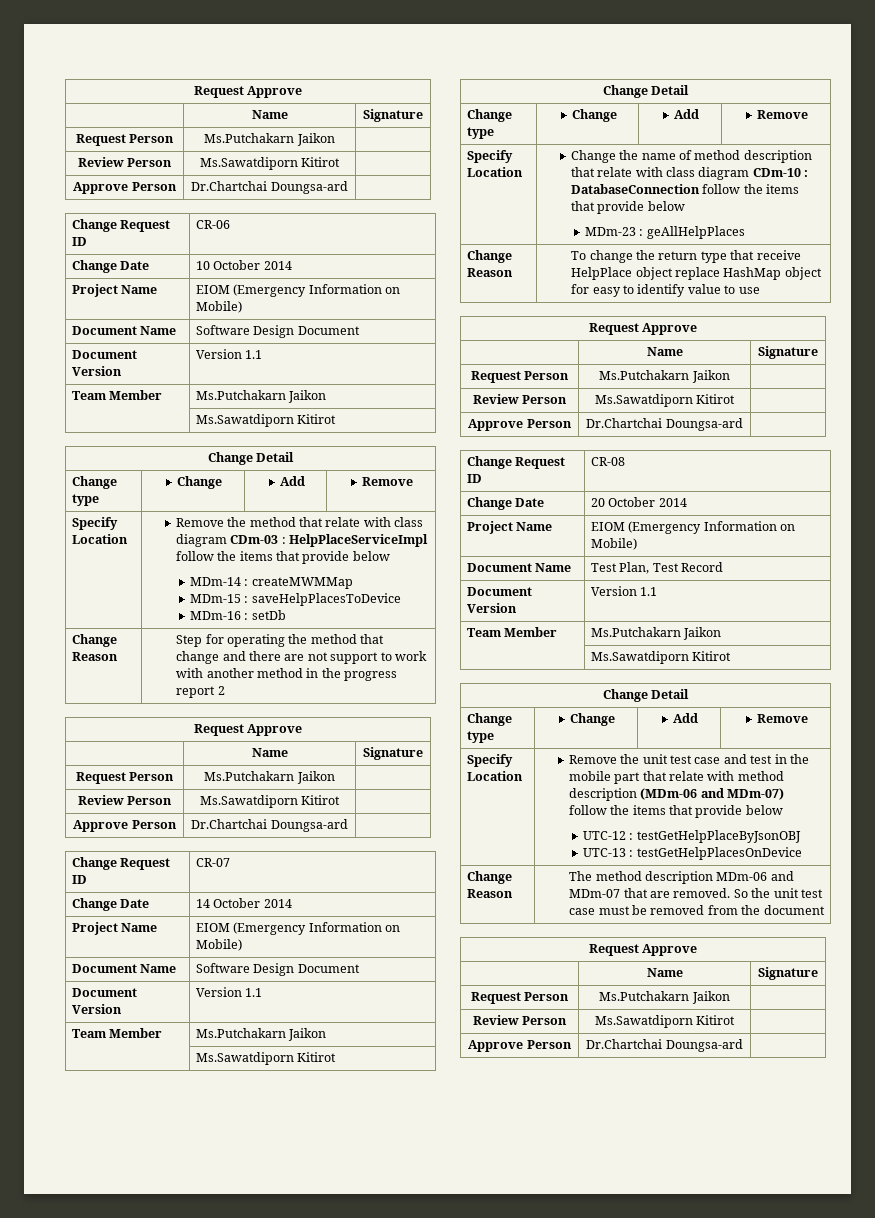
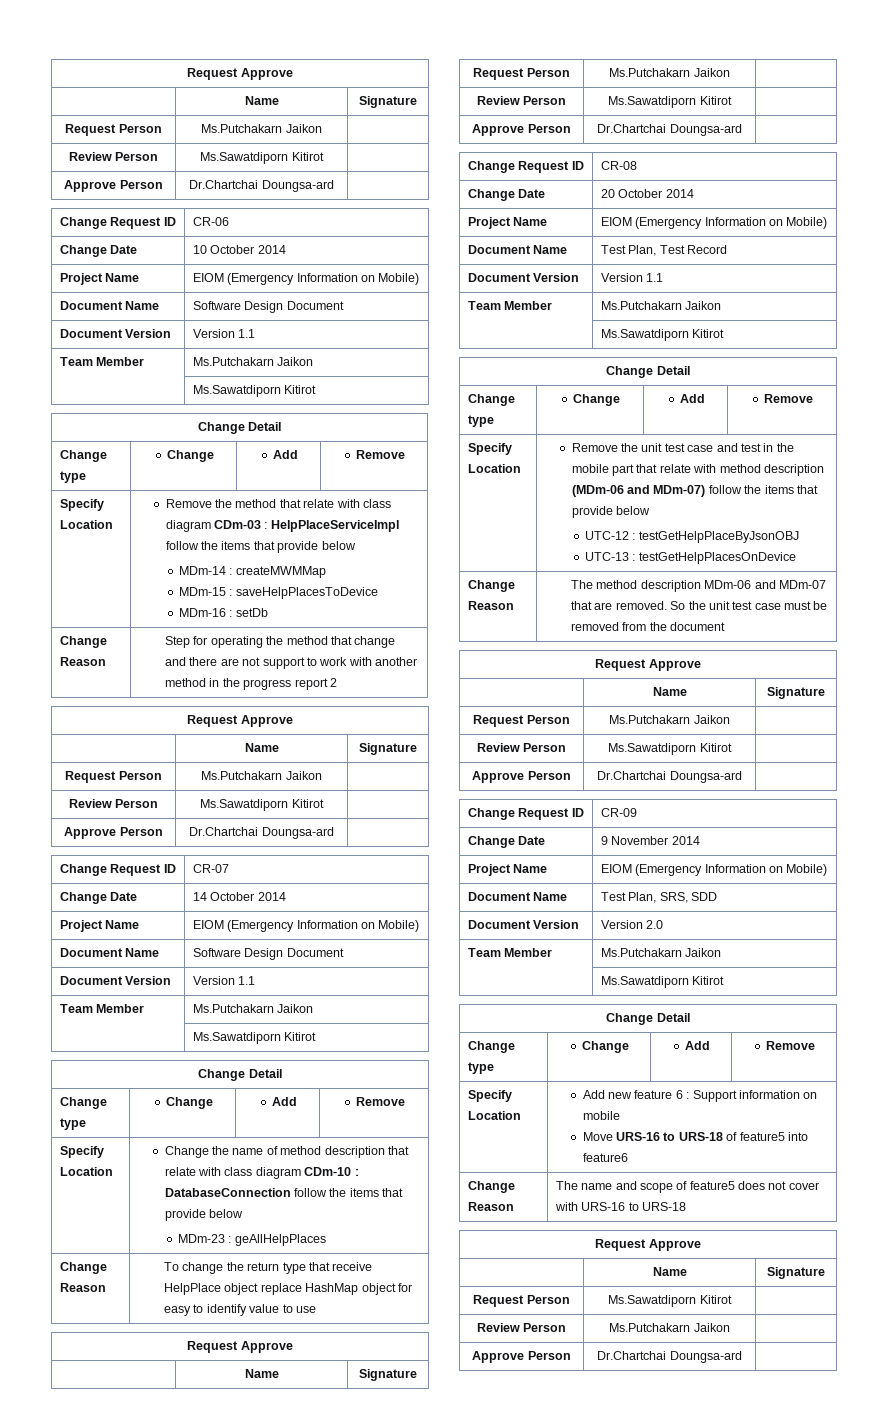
(743, 1045) none -> [467,808,584,820] [600,808,637,817] [467,836,546,848] [600,836,700,845] [467,864,548,876] [600,864,828,876] [467,892,568,901] [600,892,717,903] [467,920,580,929] [600,920,664,929] [467,948,553,957] [600,948,722,957] [600,976,725,988] [606,1013,690,1025] [467,1041,515,1053] [467,1062,494,1074] [582,1041,630,1053] [685,1041,711,1050] [766,1041,816,1050] [467,1090,512,1102] [467,1111,521,1120] [582,1090,818,1102] [582,1111,620,1120] [582,1132,808,1141] [582,1153,628,1162] [467,1181,515,1193] [467,1202,514,1211] [555,1181,819,1193] [554,1202,686,1211] [595,1239,701,1251] [652,1267,687,1276] [767,1267,825,1279] [473,1295,570,1307] [608,1295,732,1307] [476,1323,567,1332] [609,1323,730,1332] [472,1351,571,1363] [597,1351,742,1363] // Change Request ID | CR-09 // Change Date | 9 November 2014 // Project Name | EIOM (Emergency Information on Mobile) // Document Name | Test Plan, SRS, SDD // Document Version | Version 2.0 // Team Member | Ms.Putchakarn Jaikon // | Ms.Sawatdiporn Kitirot // Change Detail // Change type | Change | Add | Remove // Specify Location | Add new feature 6 : Support information on mobile // Move URS-16 to URS-18 of feature5 into feature6 // Change Reason | The name and scope of feature5 does not cover with URS-16 to URS-18 // Request Approve // | Name | Signature // Request Person | Ms.Sawatdiporn Kitirot | // Review Person | Ms.Putchakarn Jaikon | // Approve Person | Dr.Chartchai Doungsa-ard |

